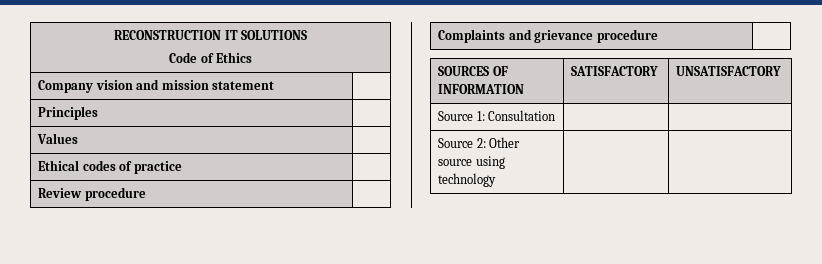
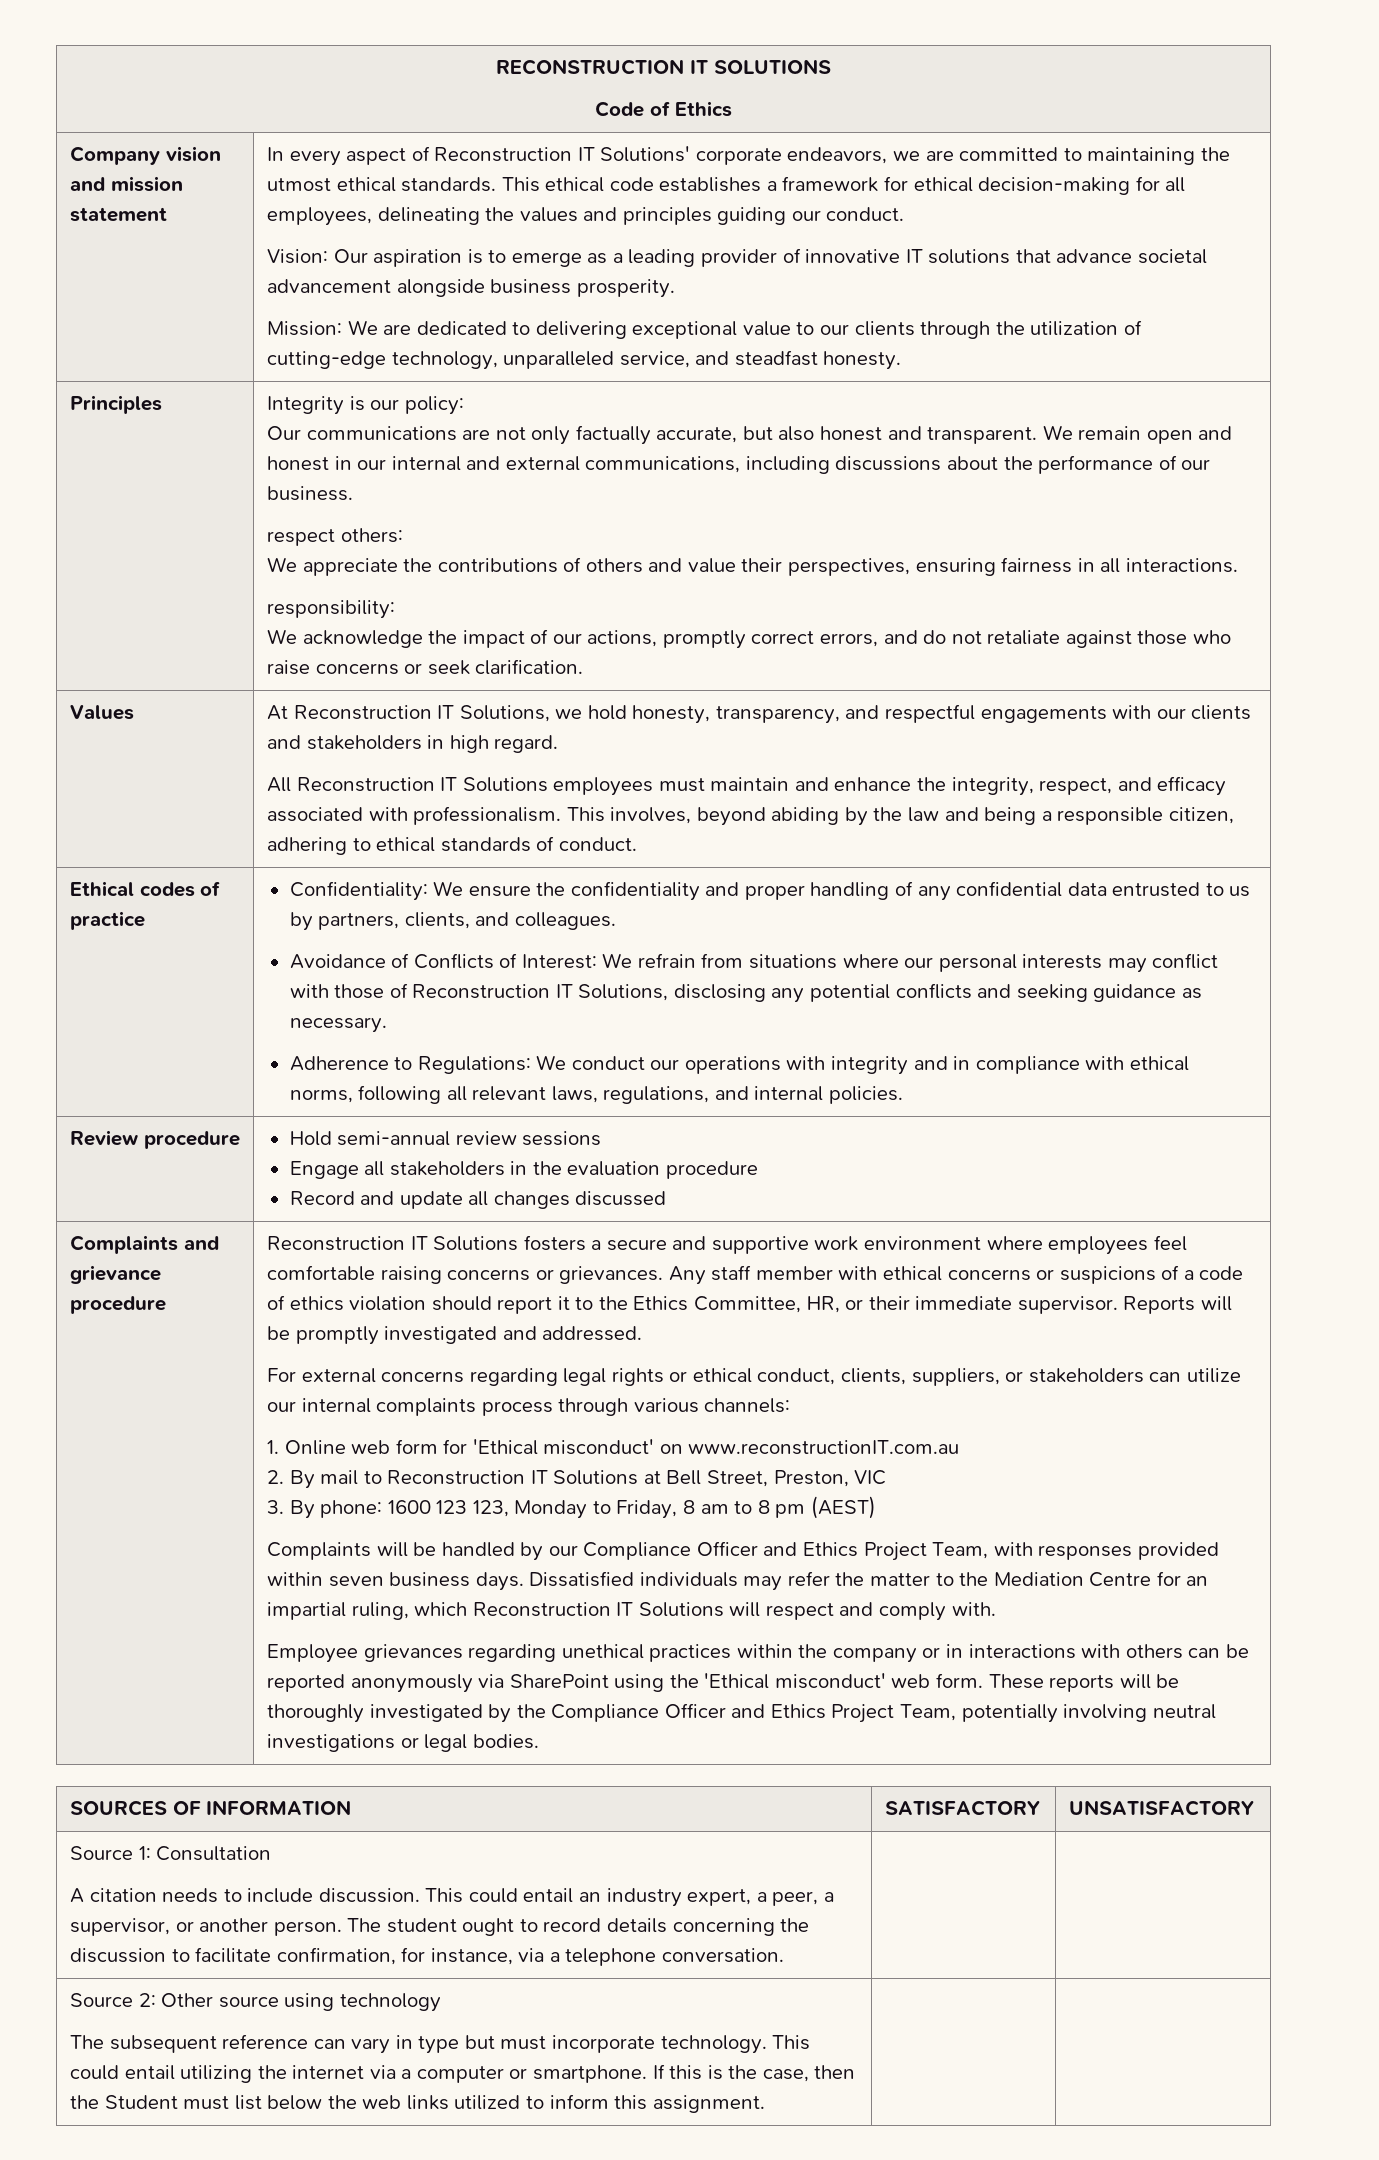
[38,106,99,120] [37,133,79,144] [38,160,182,174] [38,187,146,201] [438,29,658,43] // Principles | // Values | // Ethical codes of practice | // Review procedure | // Complaints and grievance procedure | -> [267,146,1230,166] [267,176,1186,195] [267,207,905,226] [267,248,1207,267] [267,279,675,298] [267,320,1142,339] [267,350,902,370] [70,395,163,414] [267,396,464,415] [267,425,1233,445] [267,455,1211,474] [267,486,354,501] [267,528,403,546] [267,557,1238,576] [267,600,396,619] [267,629,1231,649] [267,659,584,675] [70,705,135,720] [267,704,1252,724] [267,735,559,753] [267,776,1227,796] [267,806,1234,826] [267,836,637,855] [70,881,221,897] [70,911,146,930] [289,881,1251,901] [289,912,616,931] [289,953,1219,973] [289,983,1202,1003] [289,1017,387,1033] [289,1055,1189,1075] [289,1085,904,1104] [70,1130,240,1149] [289,1131,602,1146] [289,1161,758,1179] [289,1191,667,1209] [70,1235,219,1254] [70,1265,162,1284] [70,1296,167,1314] [267,1235,1187,1255] [267,1265,1244,1285] [267,1295,1232,1314] [267,1326,643,1345] [267,1368,1241,1386] [267,1398,791,1416] [267,1439,960,1455] [267,1470,887,1489] [267,1496,876,1519] [267,1541,1219,1561] [267,1571,1209,1591] [267,1602,996,1621] [267,1644,1249,1663] [267,1673,1180,1693] [267,1703,1216,1723] [267,1734,539,1752] In every aspect of Reconstruction IT Solutions' corporate endeavors, we are committed to maintaining the utmost ethical standards. This ethical code establishes a framework for ethical decision-making for all employees, delineating the values and principles guiding our conduct. // Vision: Our aspiration is to emerge as a leading provider of innovative IT solutions that advance societal advancement alongside business prosperity. // Mission: We are dedicated to delivering exceptional value to our clients through the utilization of cutting-edge technology, unparalleled service, and steadfast honesty. // Principles | Integrity is our policy: // Our communications are not only factually accurate, but also honest and transparent. We remain open and honest in our internal and external communications, including discussions about the performance of our business. // respect others: // We appreciate the contributions of others and value their perspectives, ensuring fairness in all interactions. // responsibility: // We acknowledge the impact of our actions, promptly correct errors, and do not retaliate against those who raise concerns or seek clarification. // Values | At Reconstruction IT Solutions, we hold honesty, transparency, and respectful engagements with our clients and stakeholders in high regard. // All Reconstruction IT Solutions employees must maintain and enhance the integrity, respect, and efficacy associated with professionalism. This involves, beyond abiding by the law and being a responsible citizen, adhering to ethical standards of conduct. // Ethical codes of practice | Confidentiality: We ensure the confidentiality and proper handling of any confidential data entrusted to us by partners, clients, and colleagues. // Avoidance of Conflicts of Interest: We refrain from situations where our personal interests may conflict with those of Reconstruction IT Solutions, disclosing any potential conflicts and seeking guidance as necessary. // Adherence to Regulations: We conduct our operations with integrity and in compliance with ethical norms, following all relevant laws, regulations, and internal policies. // Review procedure | Hold semi-annual review sessions // Engage all stakeholders in the evaluation procedure // Record and update all changes discussed // Complaints and grievance procedure | Reconstruction IT Solutions fosters a secure and supportive work environment where employees feel comfortable raising concerns or grievances. Any staff member with ethical concerns or suspicions of a code of ethics violation should report it to the Ethics Committee, HR, or their immediate supervisor. Reports will be promptly investigated and addressed. // For external concerns regarding legal rights or ethical conduct, clients, suppliers, or stakeholders can utilize our internal complaints process through various channels: // 1. Online web form for 'Ethical misconduct' on www.reconstructionIT.com.au // 2. By mail to Reconstruction IT Solutions at Bell Street, Preston, VIC // 3. By phone: 1600 123 123, Monday to Friday, 8 am to 8 pm (AEST) // Complaints will be handled by our Compliance Officer and Ethics Project Team, with responses provided within seven business days. Dissatisfied individuals may refer the matter to the Mediation Centre for an impartial ruling, which Reconstruction IT Solutions will respect and comply with. // Employee grievances regarding unethical practices within the company or in interactions with others can be reported anonymously via SharePoint using the 'Ethical misconduct' web form. These reports will be thoroughly investigated by the Compliance Officer and Ethics Project Team, potentially involving neutral investigations or legal bodies.
(556, 115) none -> [70,1888,834,1907] [70,1918,810,1936] [70,1947,785,1966] // A citation needs to include discussion. This could entail an industry expert, a peer, a supervisor, or another person. The student ought to record details concerning the discussion to facilitate confirmation, for instance, via a telephone conversation.
(497, 180) none -> [70,2034,811,2054] [70,2064,856,2083] [70,2094,765,2113] // The subsequent reference can vary in type but must incorporate technology. This could entail utilizing the internet via a computer or smartphone. If this is the case, then the Student must list below the web links utilized to inform this assignment.

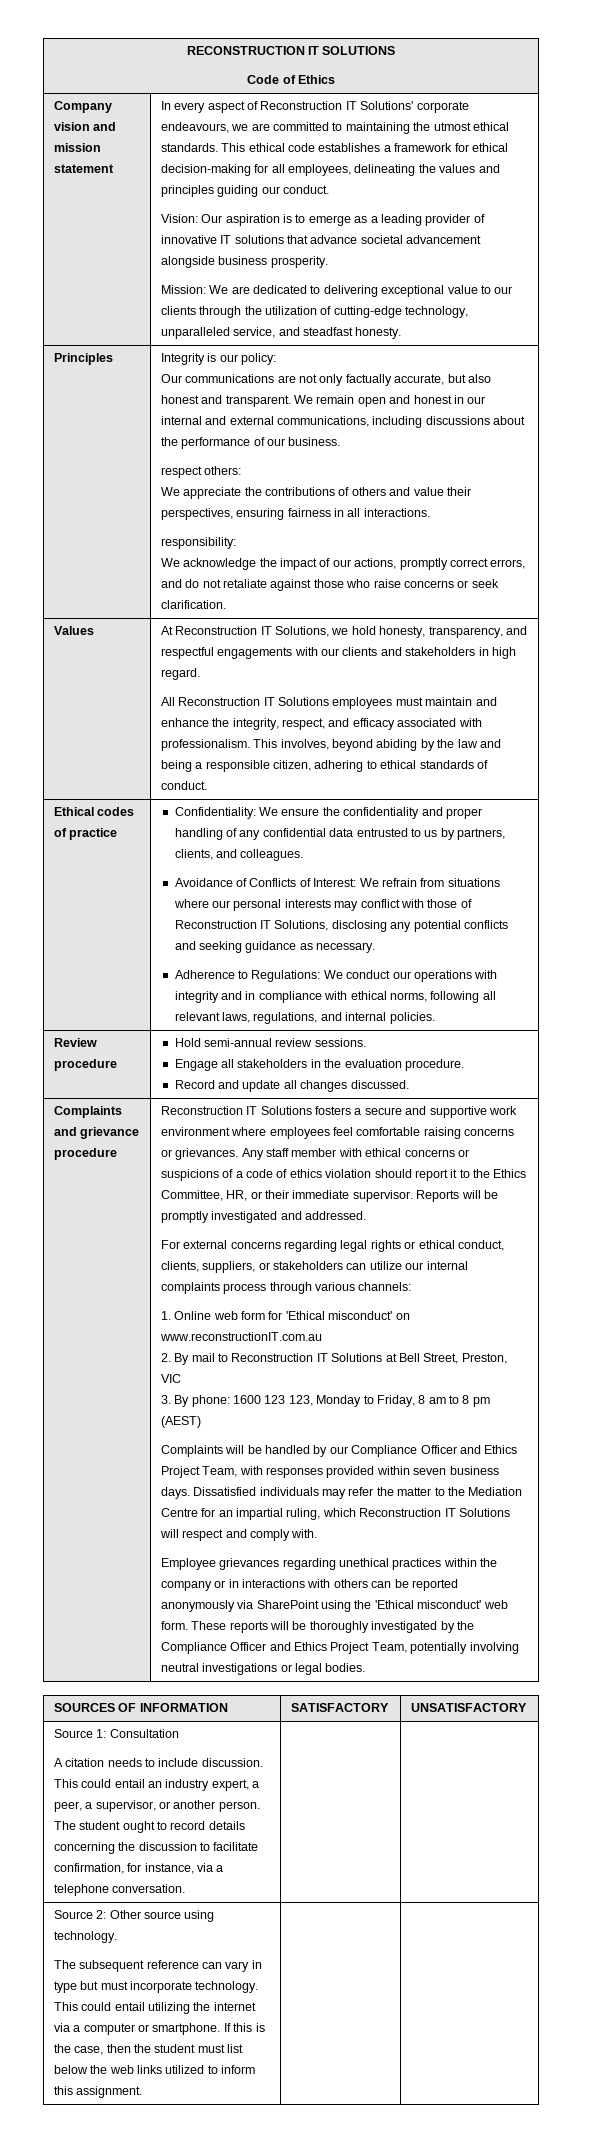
[787,147,888,164] endeavors, -> [160,122,229,133] endeavours,
[522,1131,602,1146] sessions -> [314,1038,366,1047] sessions.
[665,1161,758,1179] procedure -> [404,1059,464,1071] procedure.
[575,1191,667,1206] discussed -> [350,1080,409,1089] discussed.
[339,1993,441,2012] technology -> [53,1931,117,1943] technology.
[104,2095,178,2109] Student -> [154,2044,196,2053] student

